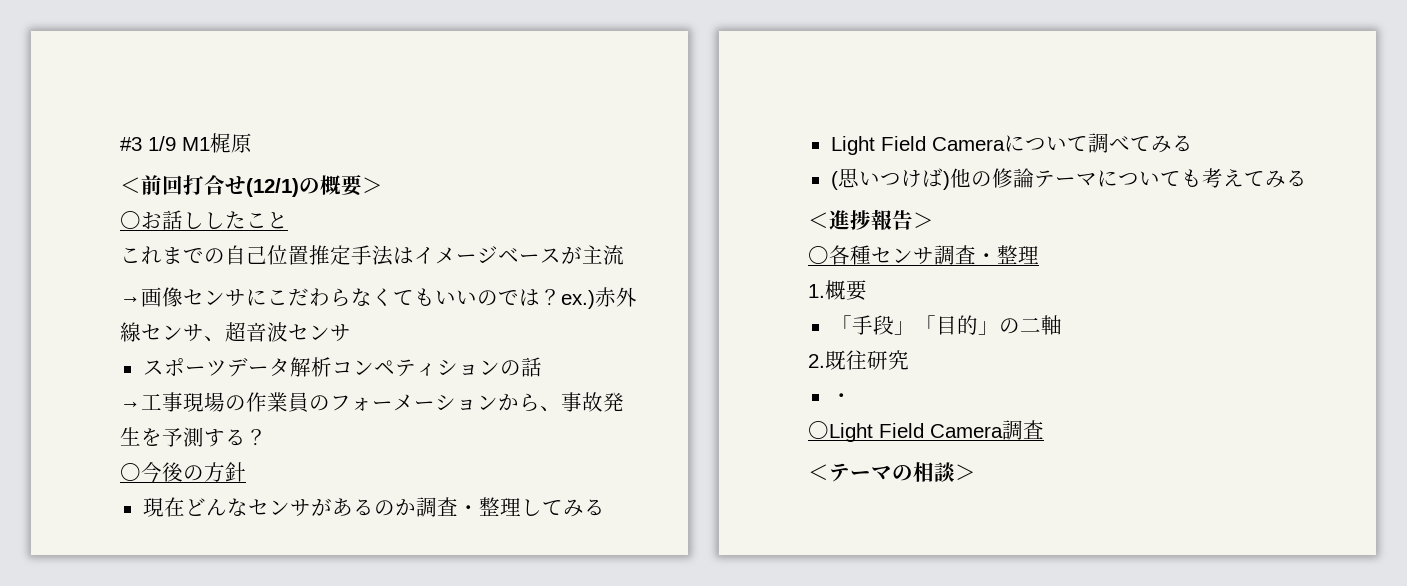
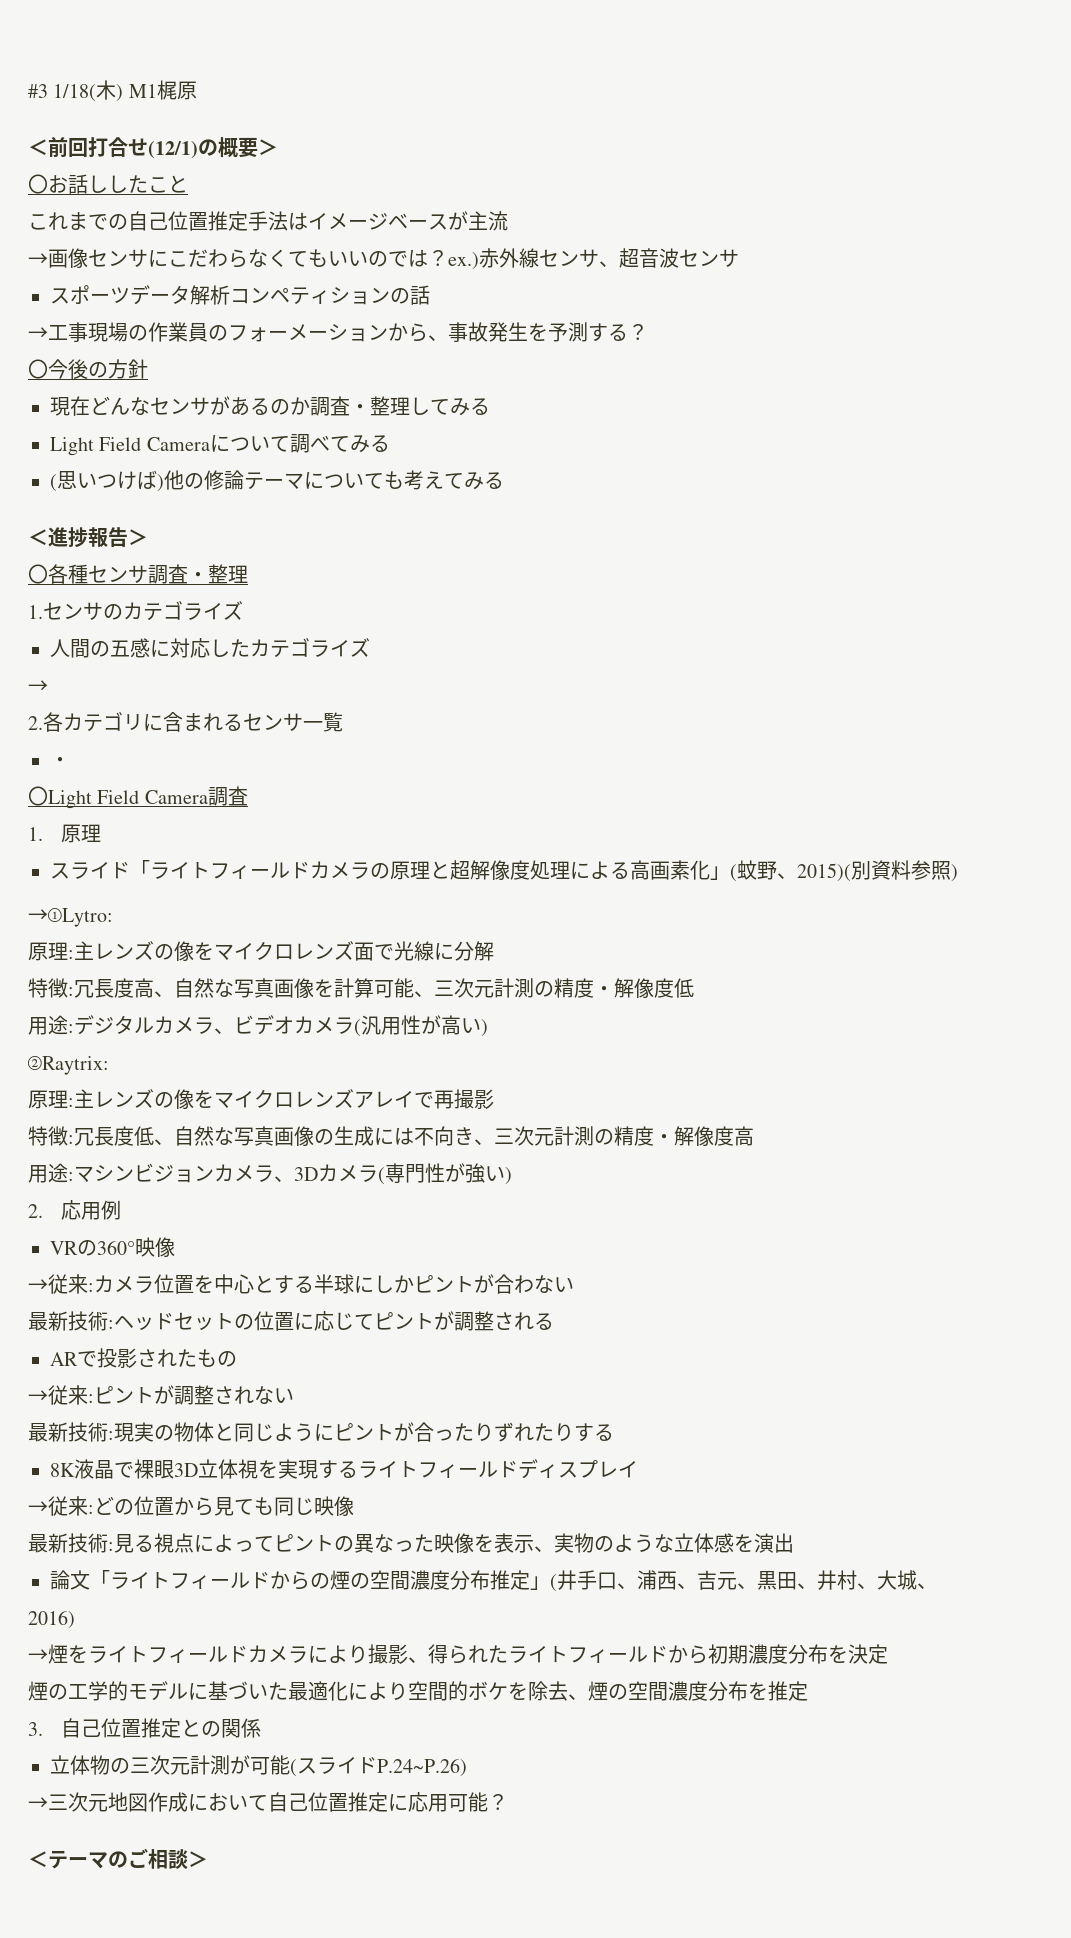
[148,136,176,151] 1/9 -> [53,80,124,102] 1/18(木)
[825,280,867,301] [830,315,1062,335] [808,350,909,370] 概要 // 「手段」「目的」の二軸 // 2.既往研究 -> [43,601,243,621] [50,638,370,658] [28,680,48,693] [28,712,343,732] センサのカテゴライズ // 人間の五感に対応したカテゴライズ // → // 2.各カテゴリに含まれるセンサ一覧
(1044, 429) none -> [28,824,102,843] [50,860,958,882] [28,908,113,927] [28,941,494,961] [28,978,694,998] [28,1015,488,1037] [28,1056,109,1075] [28,1089,494,1109] [28,1126,754,1146] [28,1163,512,1185] [28,1200,122,1220] [50,1237,175,1257] [28,1274,574,1294] [28,1311,554,1331] [50,1348,237,1368] [28,1385,294,1405] [28,1422,614,1442] [50,1459,638,1479] [28,1496,354,1516] [28,1533,794,1553] [50,1570,937,1592] [28,1610,75,1629] [28,1644,888,1664] [28,1681,808,1701] [28,1718,262,1738] [50,1755,467,1777] [28,1792,508,1812] // 1.原理 // スライド「ライトフィールドカメラの原理と超解像度処理による高画素化」(蚊野、2015)(別資料参照) // →①Lytro: // 原理:主レンズの像をマイクロレンズ面で光線に分解 // 特徴:冗長度高、自然な写真画像を計算可能、三次元計測の精度・解像度低 // 用途:デジタルカメラ、ビデオカメラ(汎用性が高い) // ②Raytrix: // 原理:主レンズの像をマイクロレンズアレイで再撮影 // 特徴:冗長度低、自然な写真画像の生成には不向き、三次元計測の精度・解像度高 // 用途:マシンビジョンカメラ、3Dカメラ(専門性が強い) // 2.応用例 // VRの360°映像 // →従来:カメラ位置を中心とする半球にしかピントが合わない // 最新技術:ヘッドセットの位置に応じてピントが調整される // ARで投影されたもの // →従来:ピントが調整されない // 最新技術:現実の物体と同じようにピントが合ったりずれたりする // 8K液晶で裸眼3D立体視を実現するライトフィールドディスプレイ // →従来:どの位置から見ても同じ映像 // 最新技術:見る視点によってピントの異なった映像を表示、実物のような立体感を演出 // 論文「ライトフィールドからの煙の空間濃度分布推定」(井手口、浦西、吉元、黒田、井村、大城、 // 2016) // →煙をライトフィールドカメラにより撮影、得られたライトフィールドから初期濃度分布を決定 // 煙の工学的モデルに基づいた最適化により空間的ボケを除去、煙の空間濃度分布を推定 // 3.自己位置推定との関係 // 立体物の三次元計測が可能(スライドP.24~P.26) // →三次元地図作成において自己位置推定に応用可能？
(913, 473) none -> [128,1848,148,1868] ご

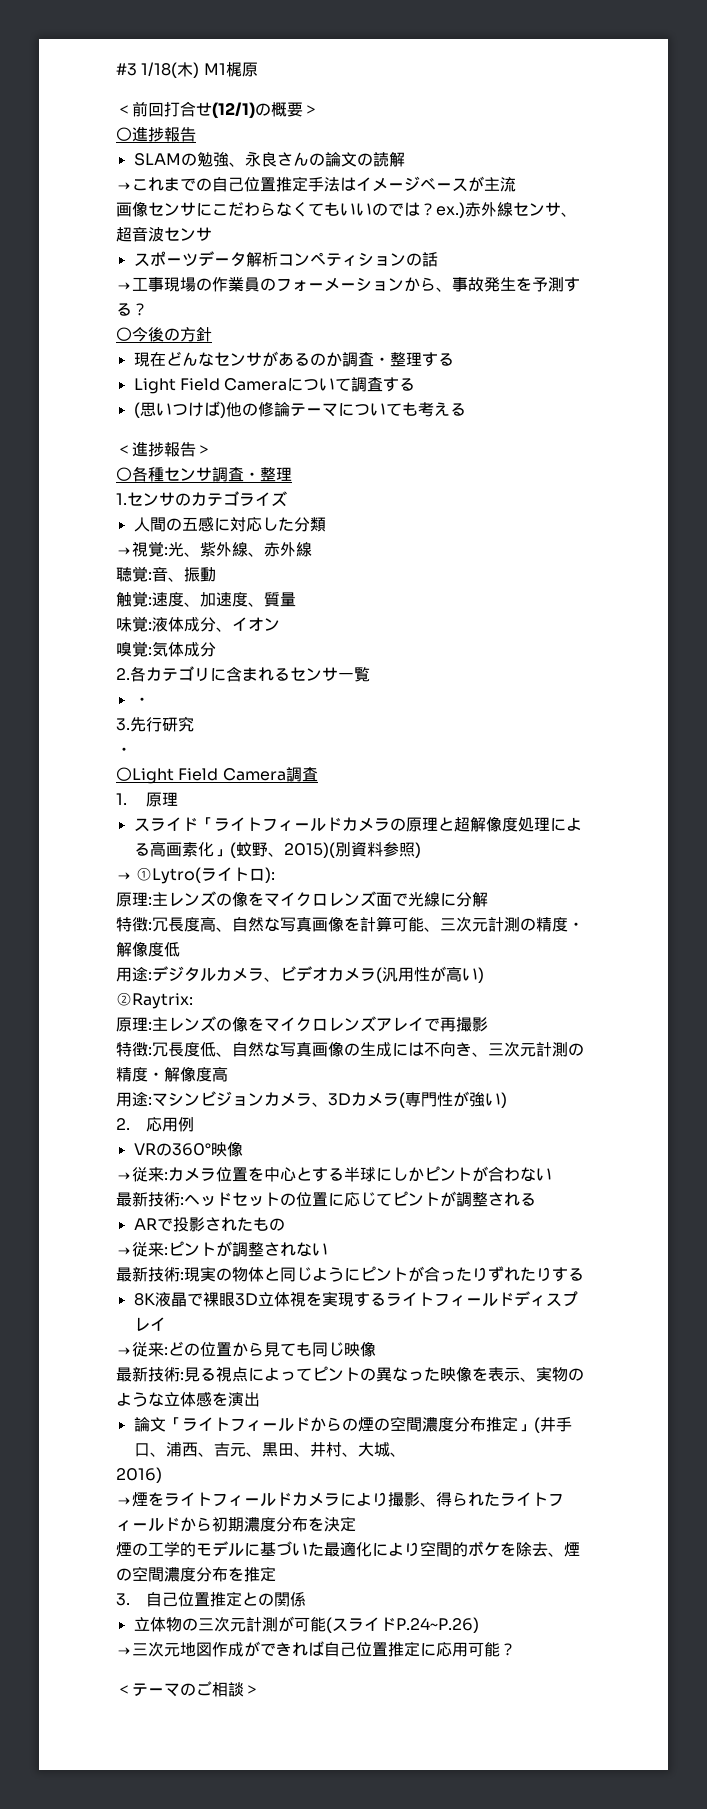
[48,174,188,194] お話ししたこと // -> [132,126,196,142] [133,151,405,167] [116,182,132,190] 進捗報告 // SLAMの勉強、永良さんの論文の読解 // →
[28,253,48,266] → -> (516, 184) none
[410,397,470,416] してみ -> [421,352,438,367] す
[309,435,370,453] べてみ -> [367,377,400,392] 査す
[444,472,484,490] てみ -> (450, 409) none
[250,638,370,658] [28,680,48,693] カテゴライズ // → -> [293,517,326,532] [116,541,312,557] [116,566,216,582] [116,591,296,607] [116,616,280,632] [116,641,216,657] 分類 // →視覚:光、紫外線、赤外線 // 聴覚:音、振動 // 触覚:速度、加速度、質量 // 味覚:液体成分、イオン // 嗅覚:気体成分
(70, 762) none -> [116,716,194,732] [116,747,132,755] // 3.先行研究 // ・
[28,908,113,927] →①Lytro: -> [116,867,276,884] → ①Lytro(ライトロ):
[188,1793,268,1811] において -> [244,1641,324,1657] ができれば

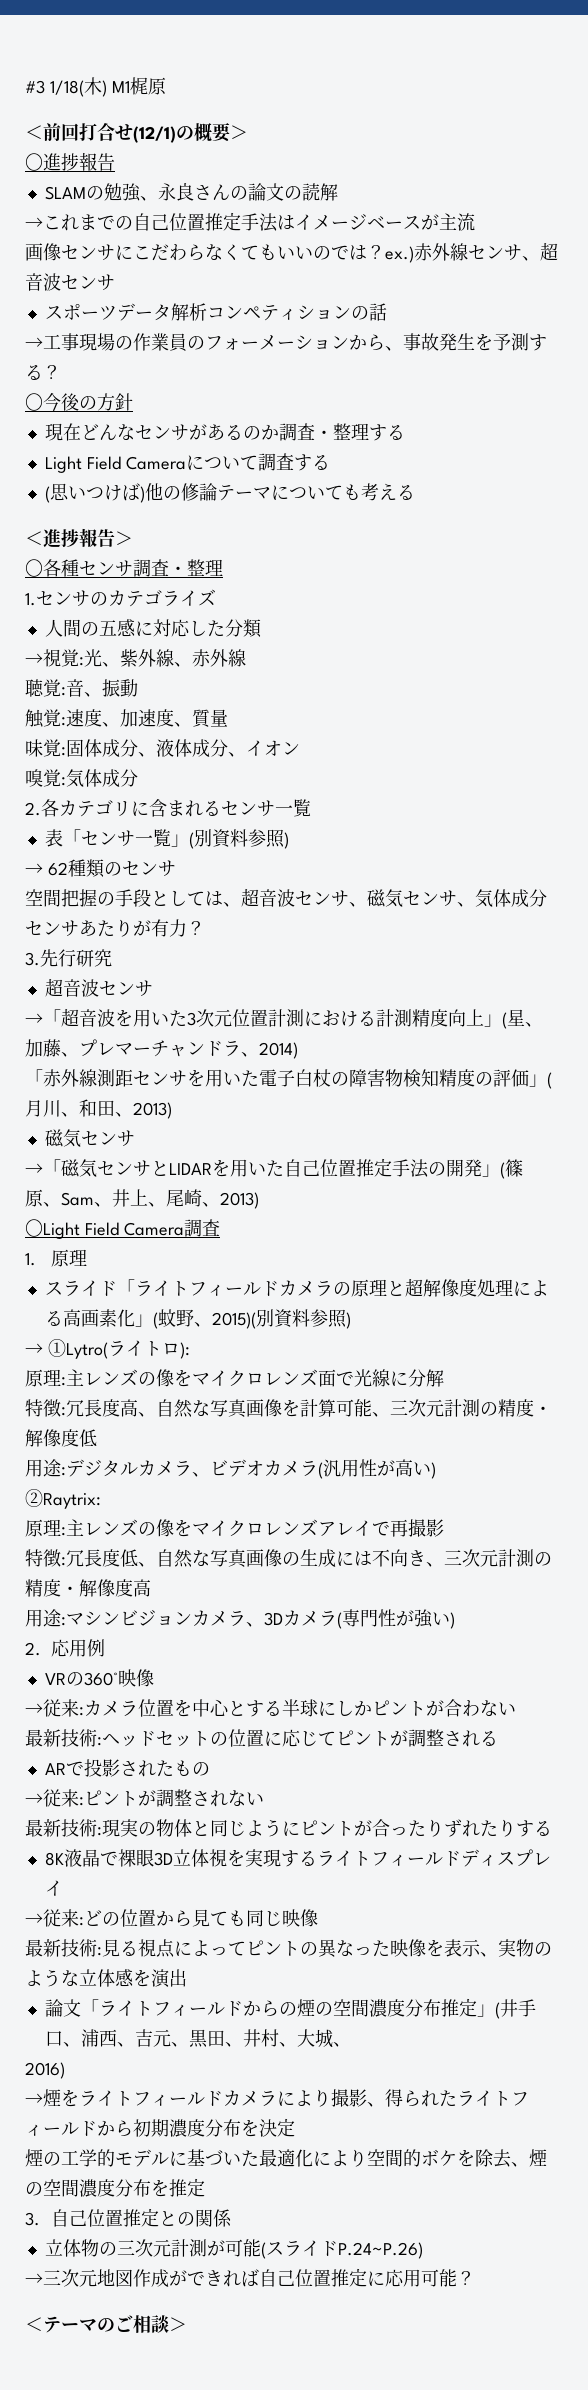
(152, 626) none -> [66,739,156,757] 固体成分、
[133,697,150,705] [116,716,194,732] [116,747,132,755] ・ // 3.先行研究 // ・ -> [44,829,289,849] [25,859,176,878] [25,888,547,908] [25,919,205,937] [25,949,112,967] [44,978,153,997] [25,1008,543,1029] [25,1039,298,1059] [25,1069,552,1089] [25,1099,172,1119] [44,1129,135,1148] [25,1158,523,1179] [25,1189,259,1209] 表「センサ一覧」(別資料参照) // → 62種類のセンサ // 空間把握の手段としては、超音波センサ、磁気センサ、気体成分センサあたりが有力？ // 3.先行研究 // 超音波センサ // →「超音波を用いた3次元位置計測における計測精度向上」(星、加藤、プレマーチャンドラ、2014) // 「赤外線測距センサを用いた電子白杖の障害物検知精度の評価」(月川、和田、2013) // 磁気センサ // →「磁気センサとLIDARを用いた自己位置推定手法の開発」(篠原、Sam、井上、尾崎、2013)

